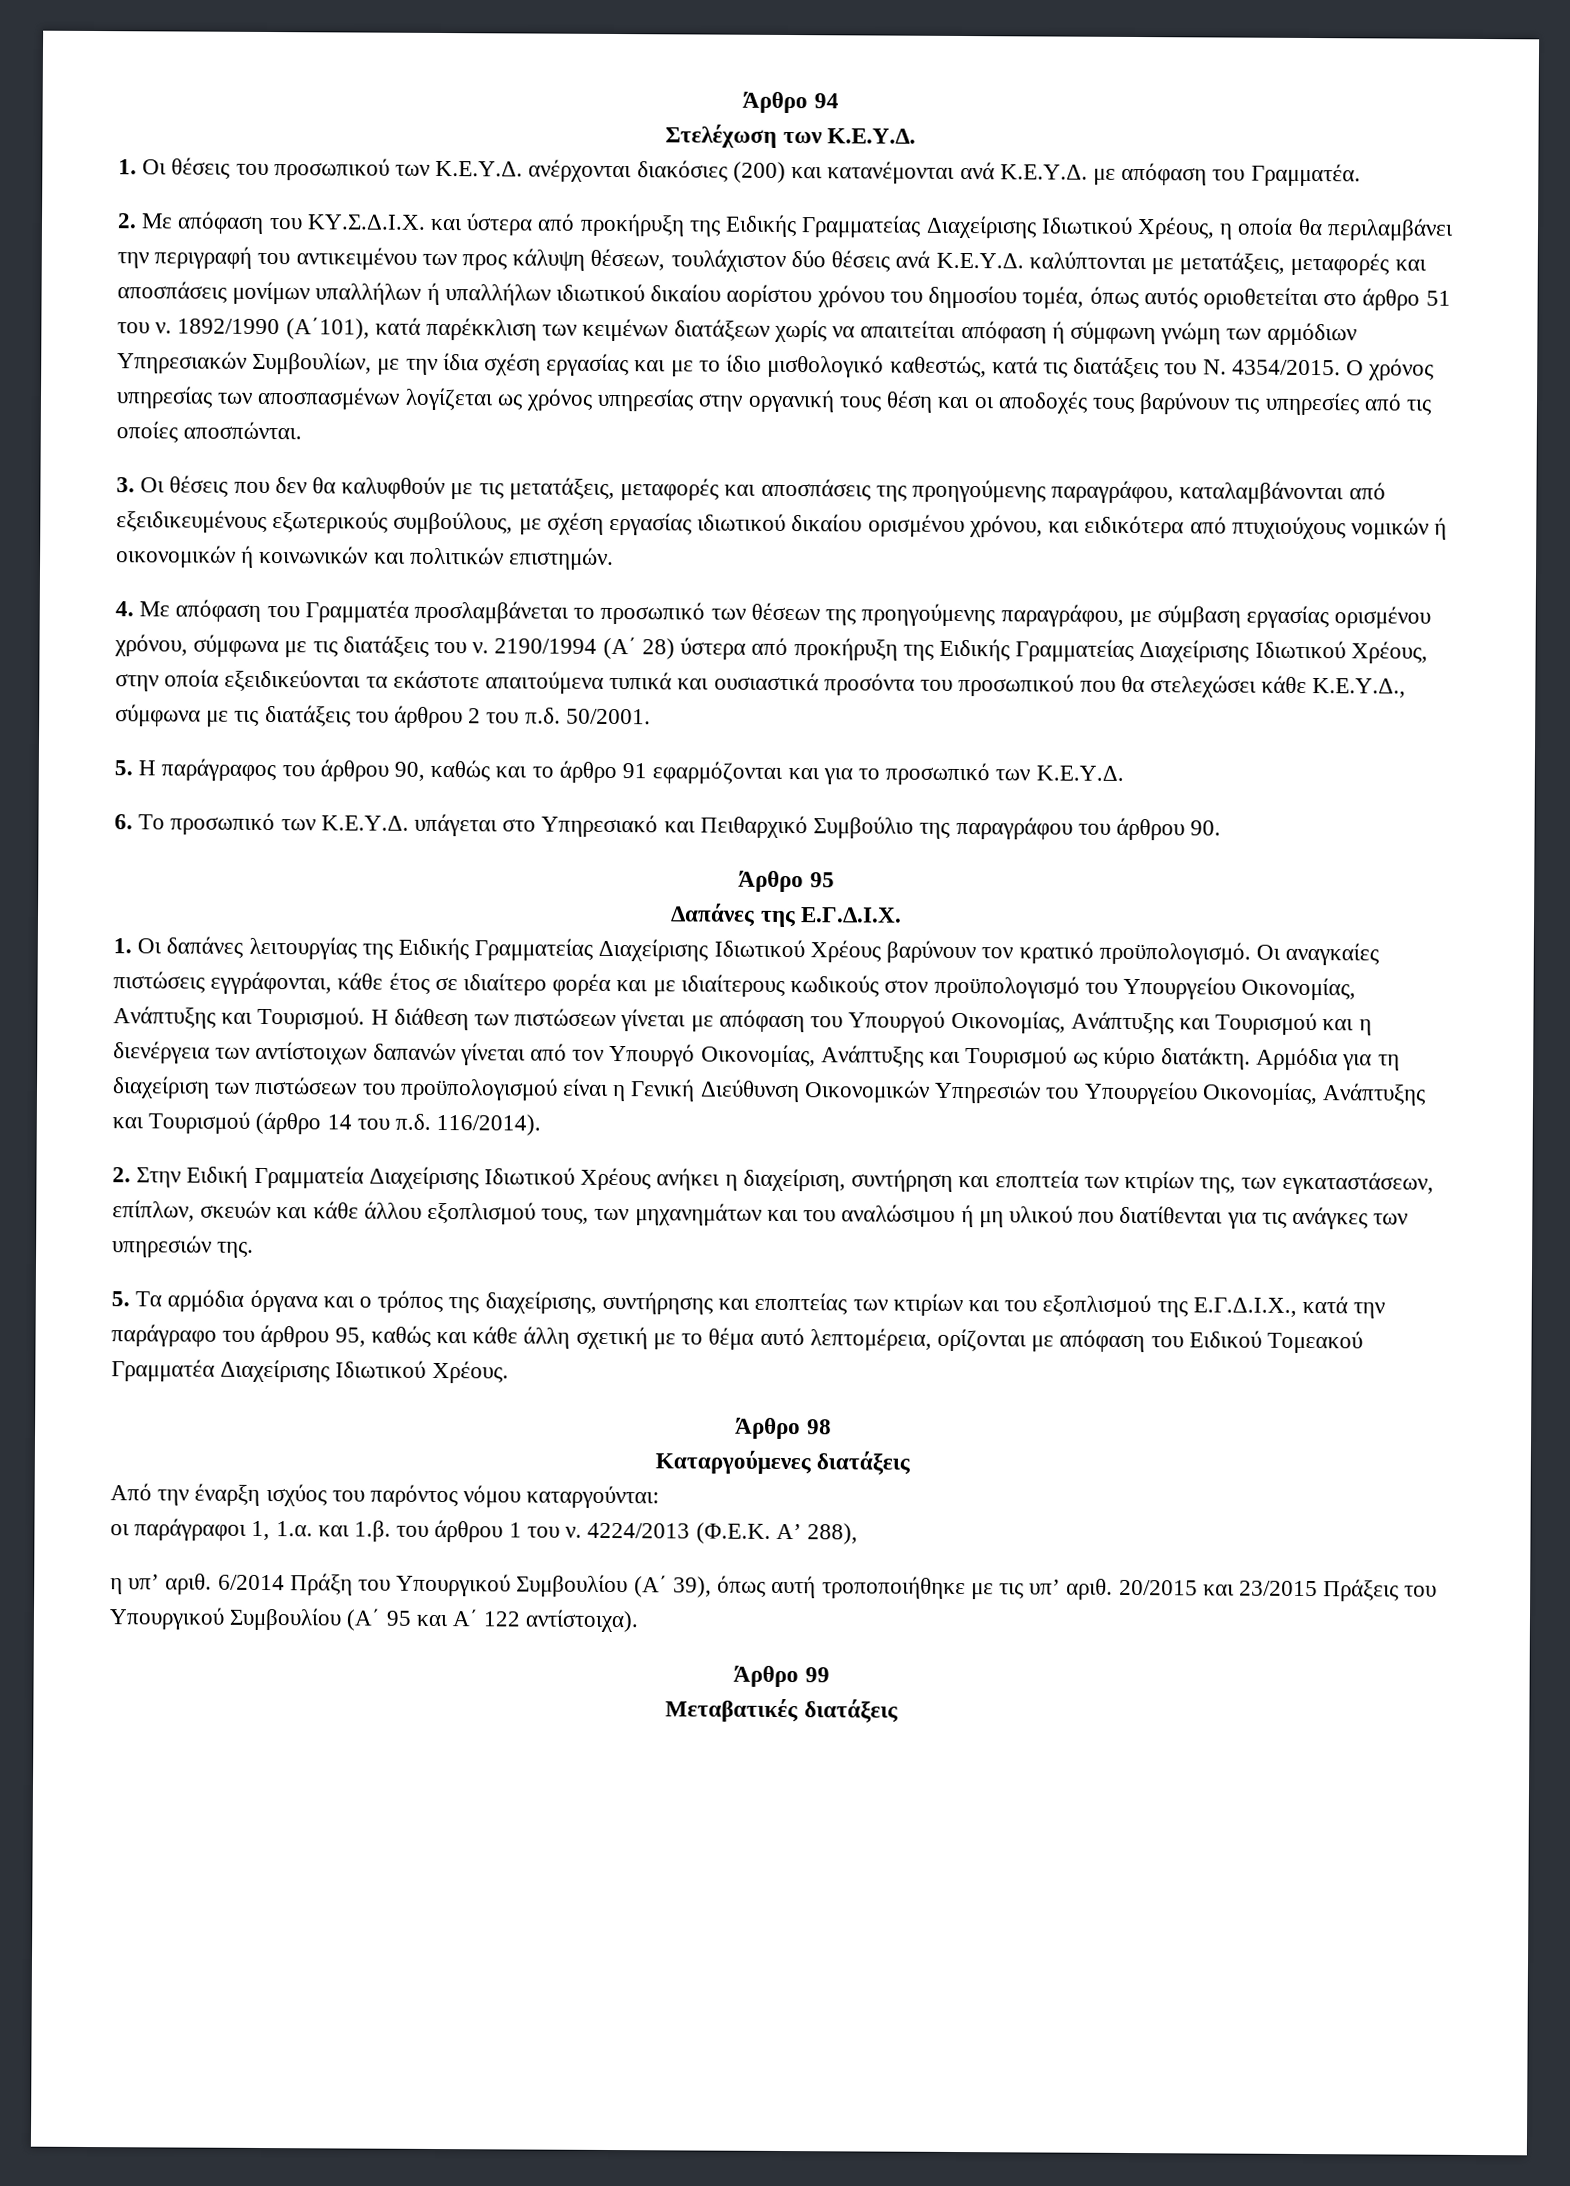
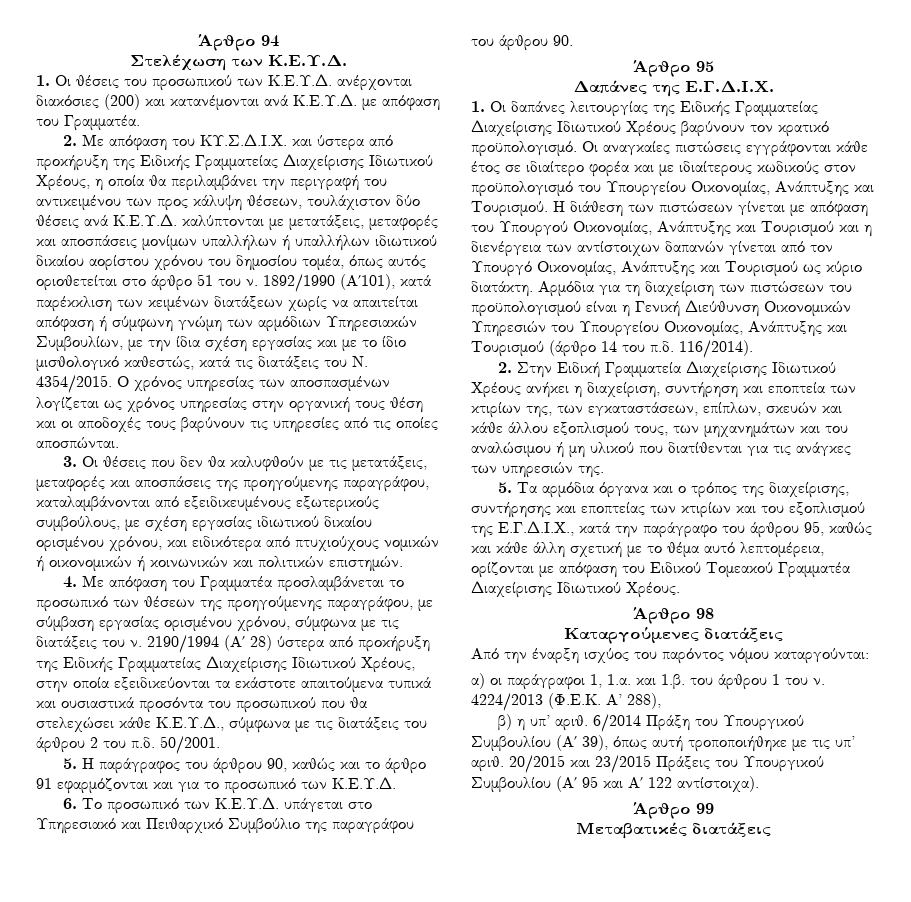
[210,971,333,995] εγγράφονται, -> [746,141,831,157] εγγράφονται
(660, 1497) none -> [471,673,485,689] α)
(858, 1534) none -> [498,714,513,730] β)

